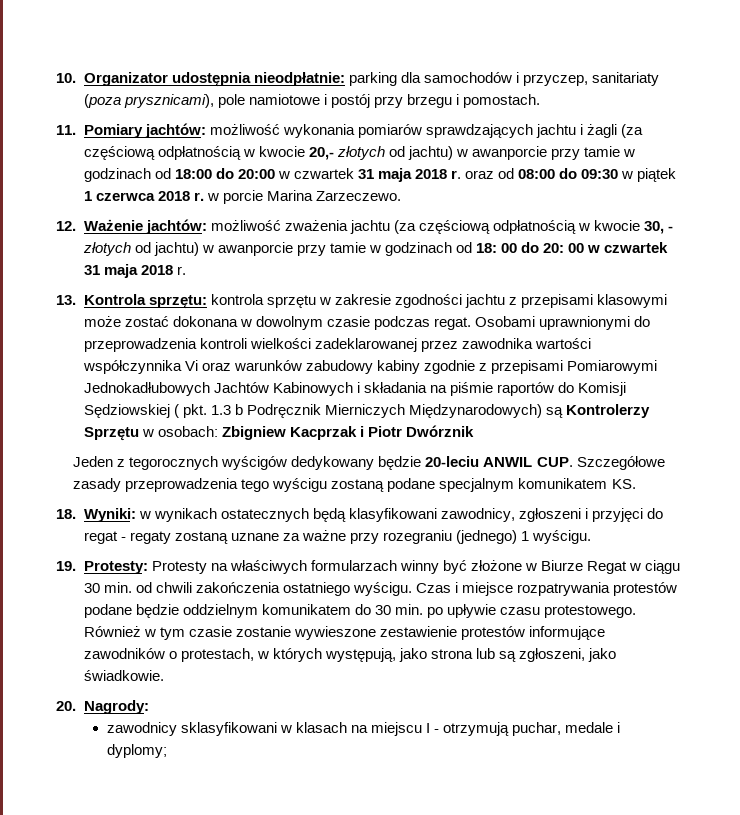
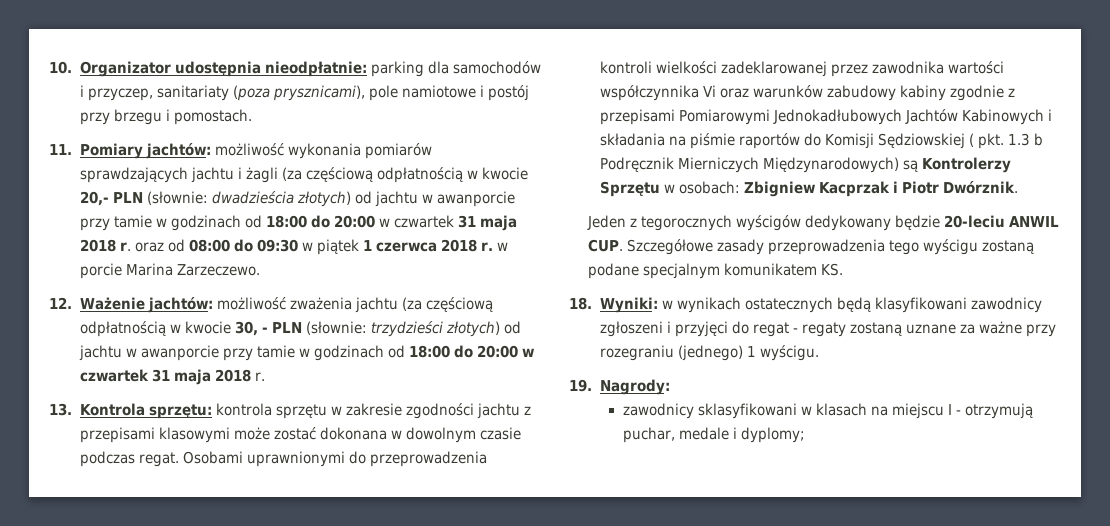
[336,146,453,160] złotych od jachtu) -> [112,191,418,207] PLN (słownie: dwadzieścia złotych) od jachtu
[82,242,585,256] złotych od jachtu) w awanporcie przy tamie w godzinach od 18: 00 do 20: 00 -> [271,321,521,337] [78,345,518,361] PLN (słownie: trzydzieści złotych) od jachtu w awanporcie przy tamie w godzinach od 18:00 do 20:00
[405,425,474,437] Dwórznik -> [942,181,1018,194] Dwórznik.
[440,508,515,522] zawodnicy, -> [970,297,1042,313] zawodnicy
[83,560,681,574] [83,582,678,596] [83,604,636,618] [83,626,605,640] [83,648,617,662] [83,670,164,681] [56,701,76,711] Protesty: Protesty na właściwych formularzach winny być złożone w Biurze Regat w ciągu 30 min. od chwili zakończenia ostatniego wyścigu. Czas i miejsce rozpatrywania protestów podane będzie oddzielnym komunikatem do 30 min. po upływie czasu protestowego. Również w tym czasie zostanie wywieszone zestawienie protestów informujące zawodników o protestach, w których występują, jako strona lub są zgłoszeni, jako świadkowie. // 20. -> (592, 385) none

